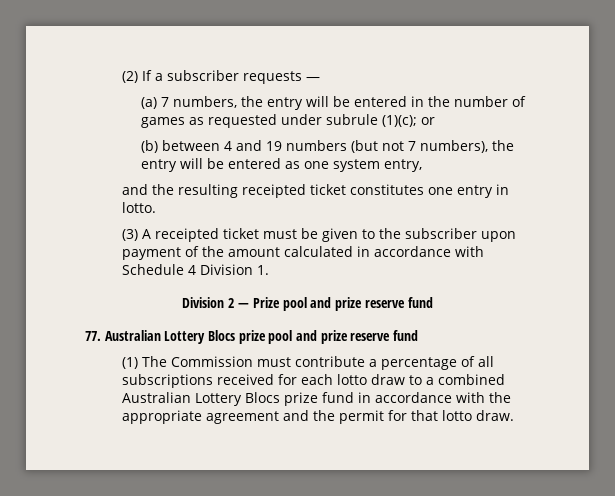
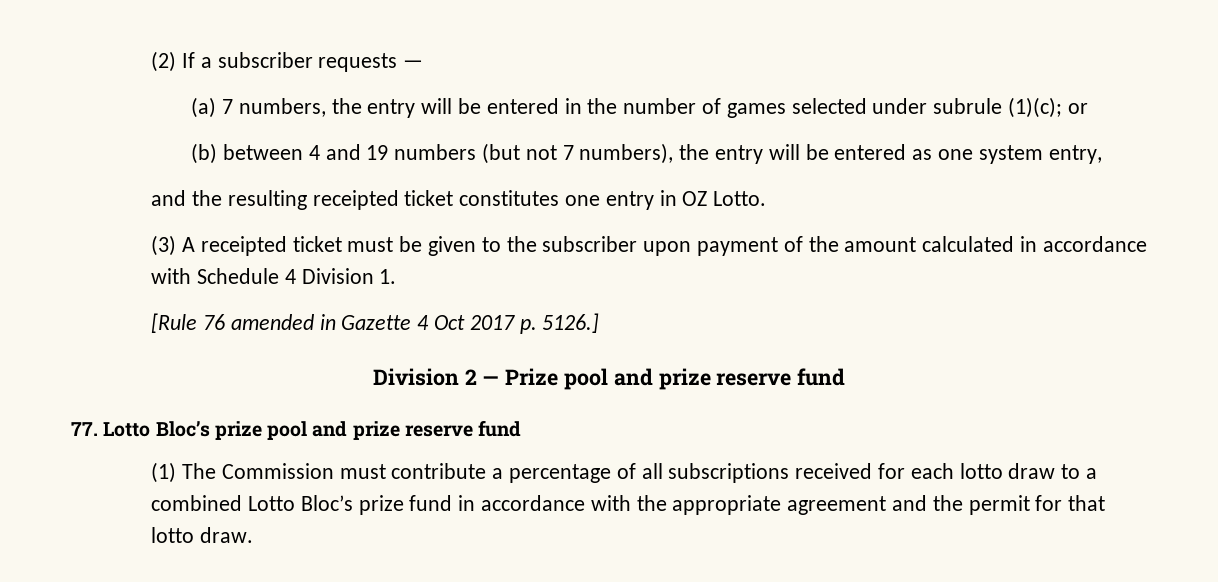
[189,114,278,128] as requested -> [791,98,867,114] selected
[122,202,157,213] lotto. -> [682,191,767,206] OZ Lotto.
(270, 270) none -> [151,313,600,334] // [Rule 76 amended in Gazette 4 Oct 2017 p. 5126.]
[104,330,235,344] Australian Lottery Blocs -> [103,421,210,437] Lotto Bloc’s
[122,392,281,406] Australian Lottery Blocs -> [247,495,353,511] Lotto Bloc’s

